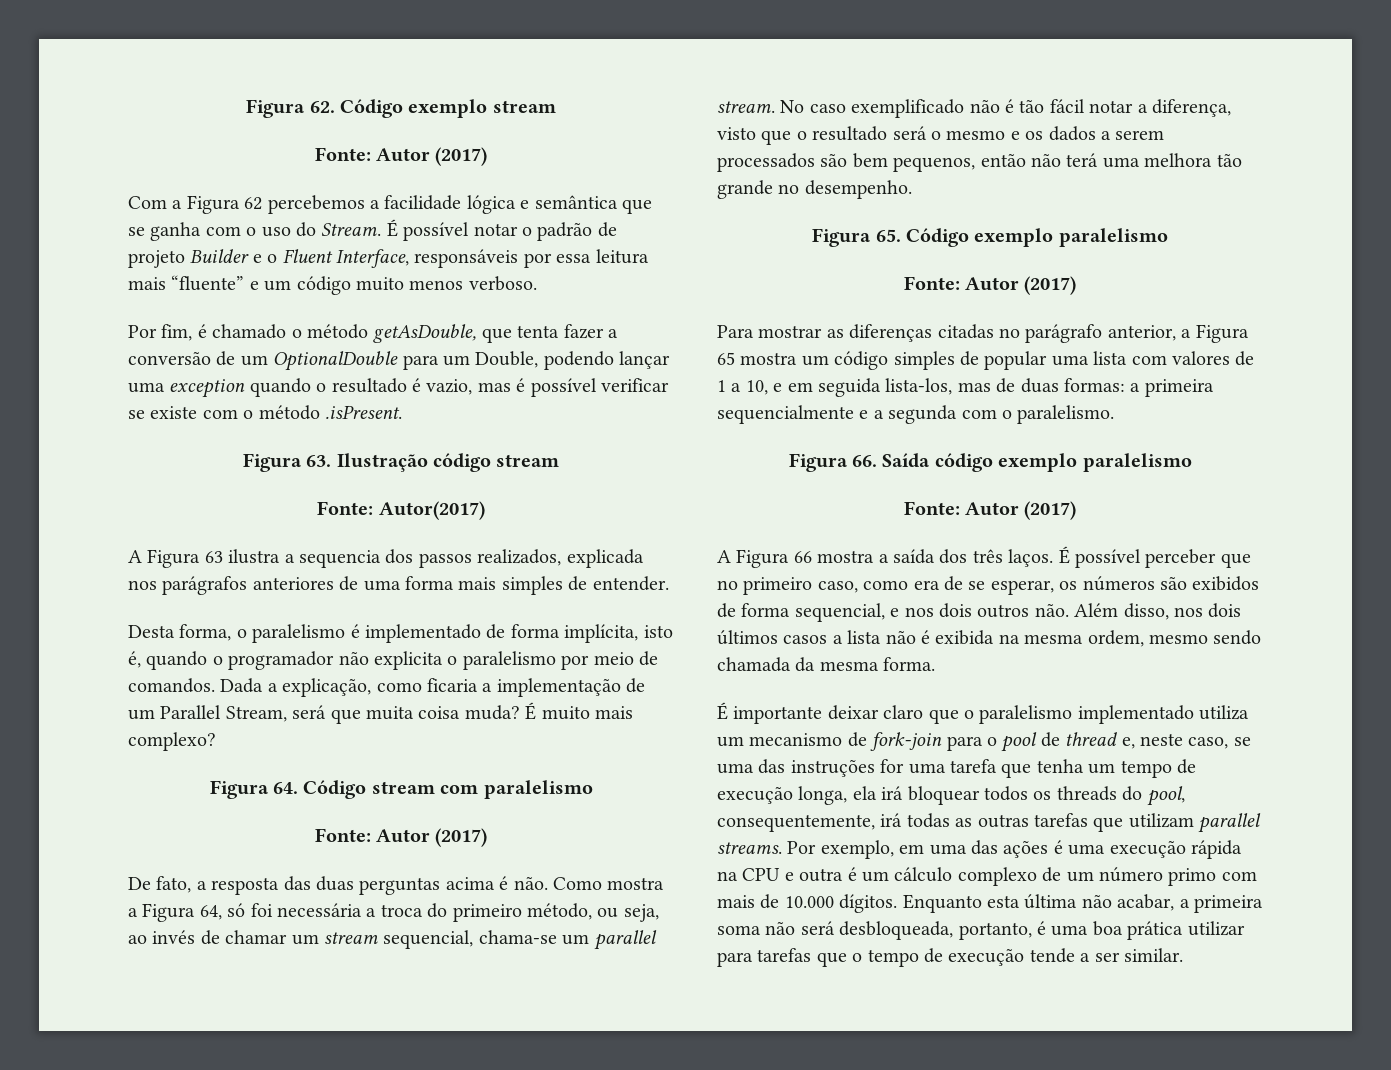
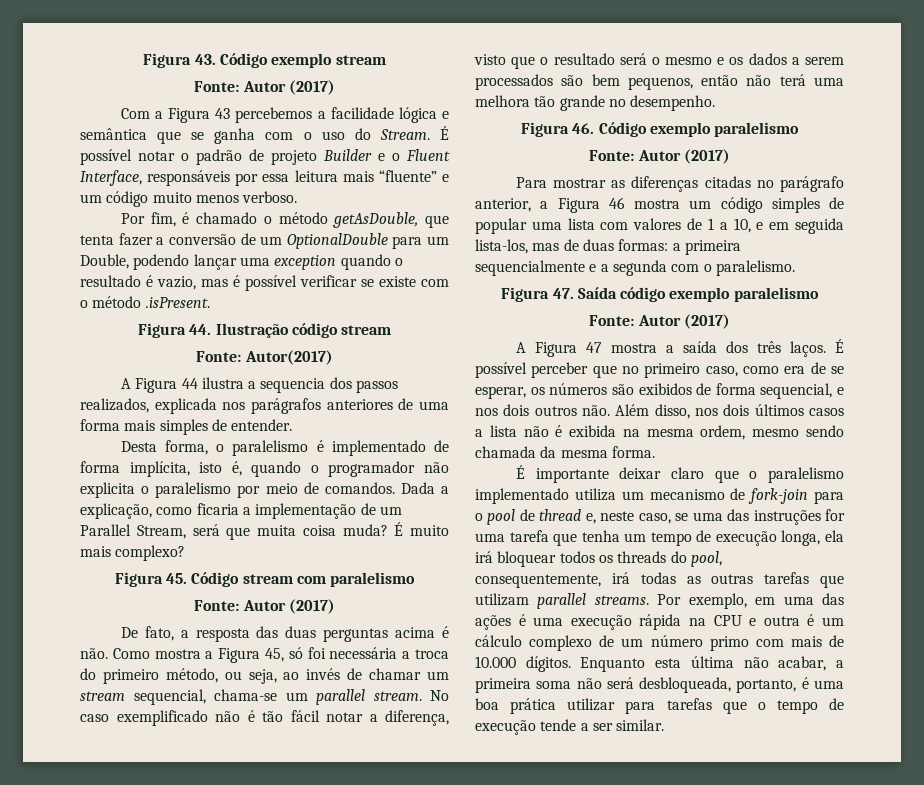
[246,99,335,118] Figura 62. -> [143,53,216,68] Figura 43.
[244,197,263,210] 62 -> [215,108,231,119] 43
[306,455,332,467] 63. -> [189,324,212,335] 44.
[204,551,223,563] 63 -> [181,378,198,389] 44
[272,782,298,794] 64. -> [166,573,188,584] 45.
[199,905,222,920] 64, -> [265,648,284,662] 45,
[875,229,901,242] 65. -> [572,123,595,134] 46.
[717,352,735,365] 65 -> [608,197,625,209] 46
[851,455,877,467] 66. -> [552,288,574,299] 47.
[793,551,812,563] 66 -> [585,342,602,353] 47

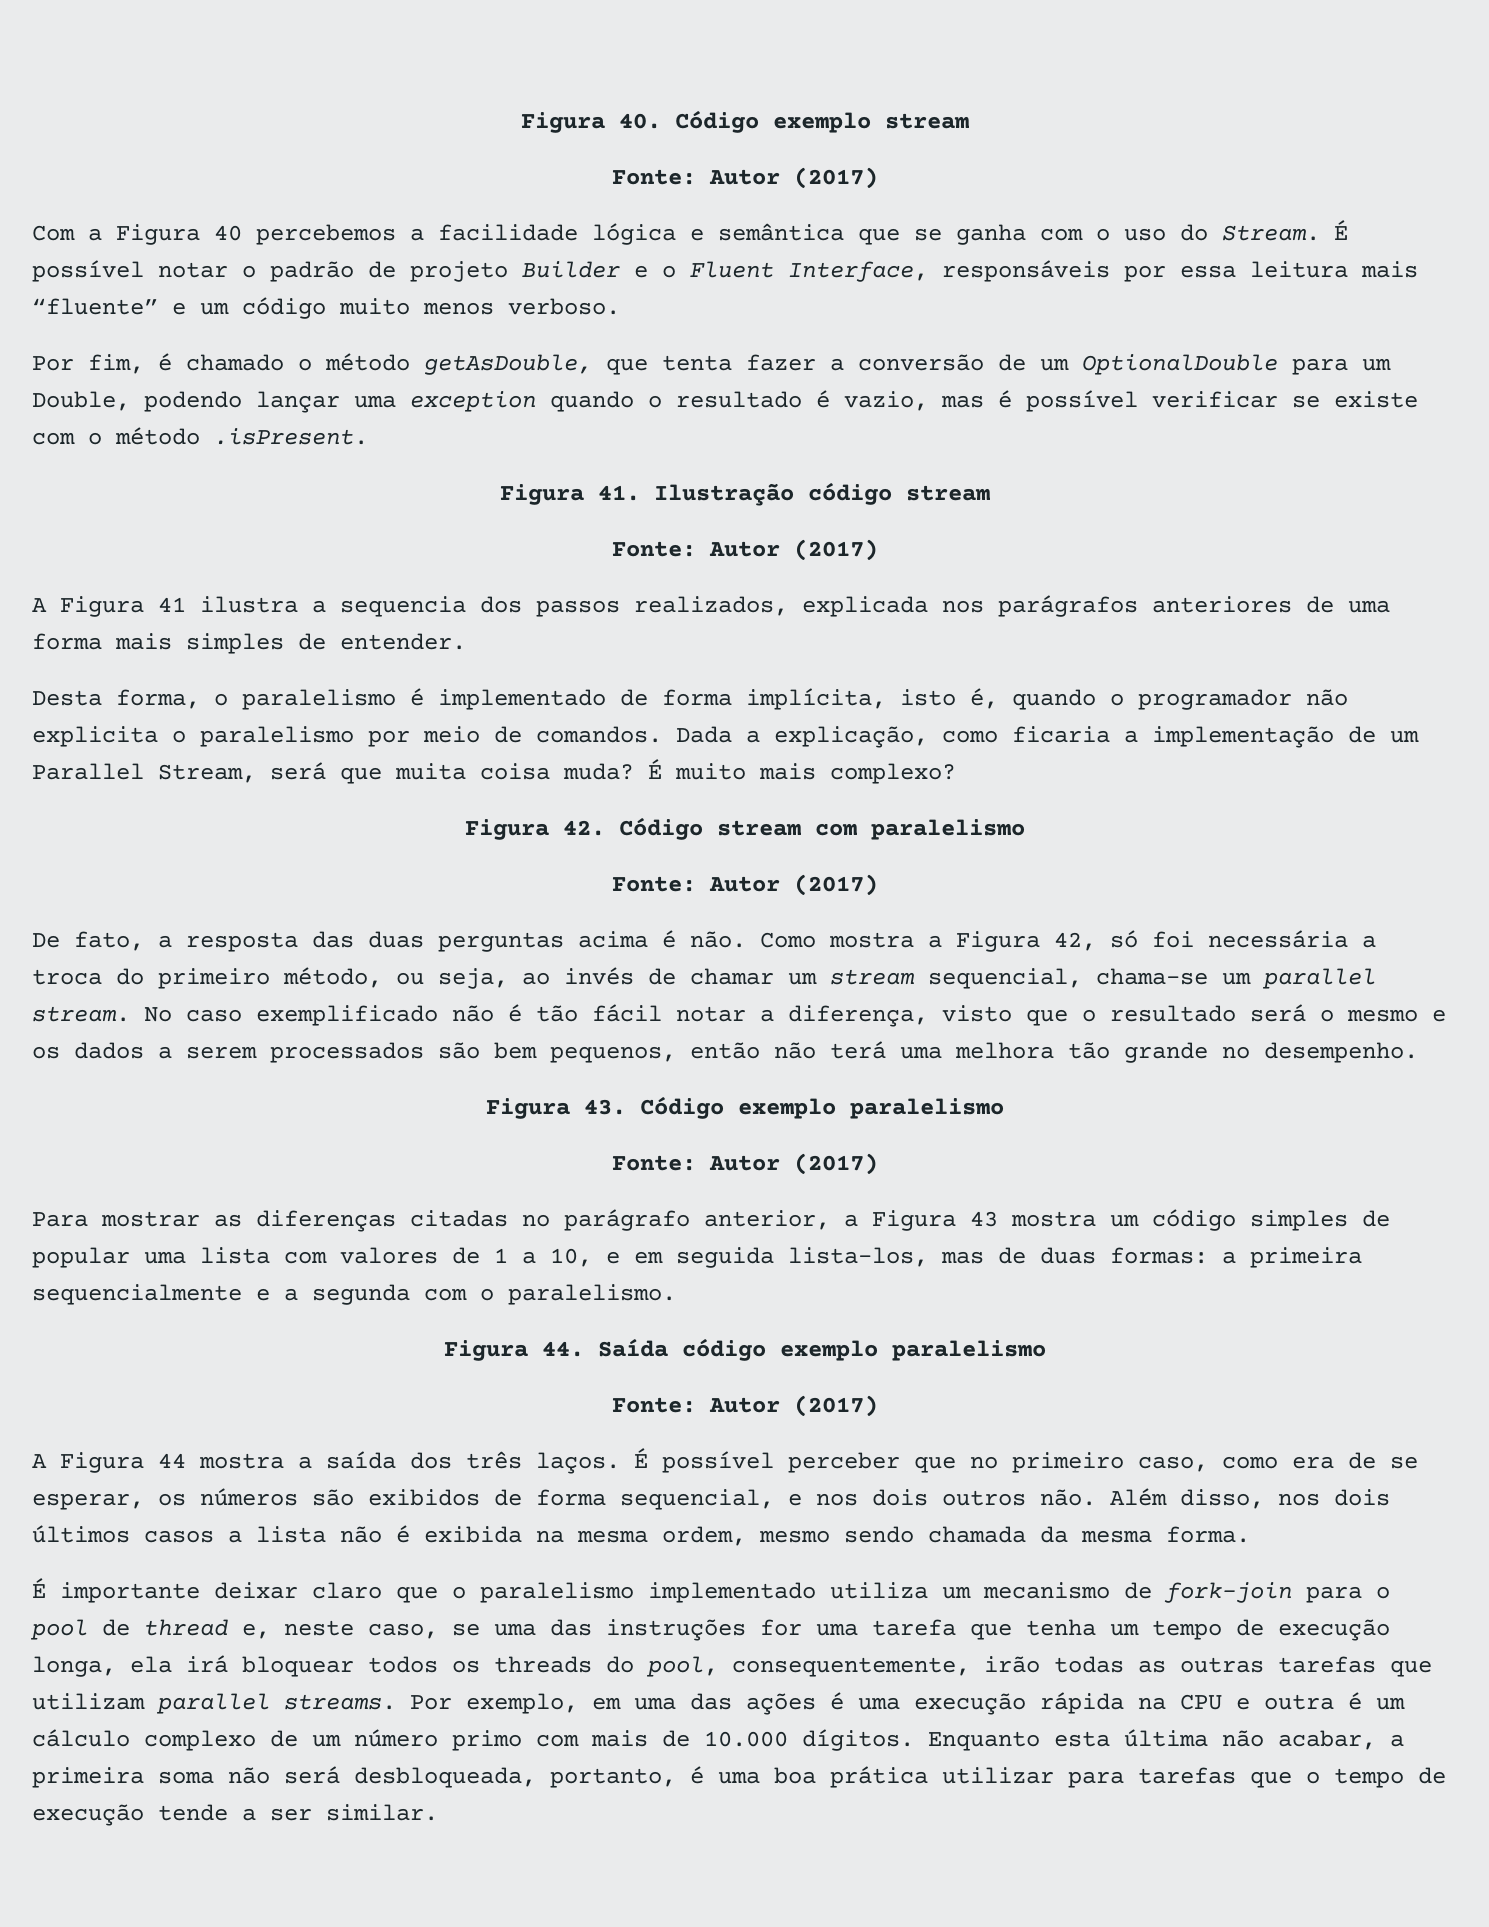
[143,53,216,68] Figura 43. -> [520,112,661,133] Figura 40.
[215,108,231,119] 43 -> [214,225,242,241] 40
[189,324,212,335] 44. -> [597,485,640,501] 41.
[244,350,333,365] [120,378,198,393] Autor(2017) // A Figura 44 -> [708,539,878,561] [32,596,186,617] Autor (2017) // A Figura 41
[166,573,188,584] 45. -> [562,820,605,836] 42.
[265,648,284,662] 45, -> [1054,932,1096,951] 42,
[572,123,595,134] 46. -> [583,1099,626,1115] 43.
[608,197,625,209] 46 -> [970,1211,998,1227] 43
[552,288,574,299] 47. -> [541,1341,584,1357] 44.
[585,342,602,353] 47 -> [158,1453,186,1468] 44
[611,572,630,584] irá -> [984,1656,1040,1673] irão

